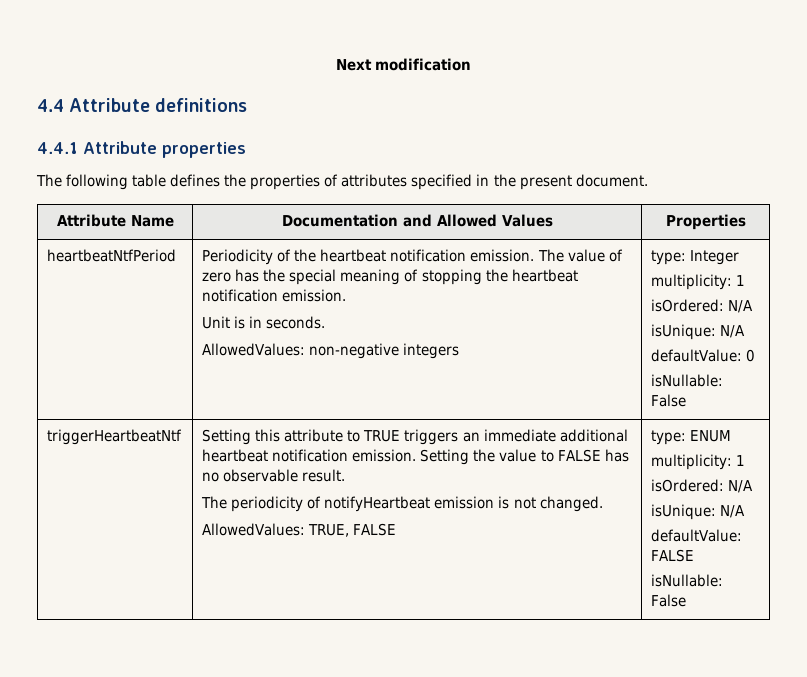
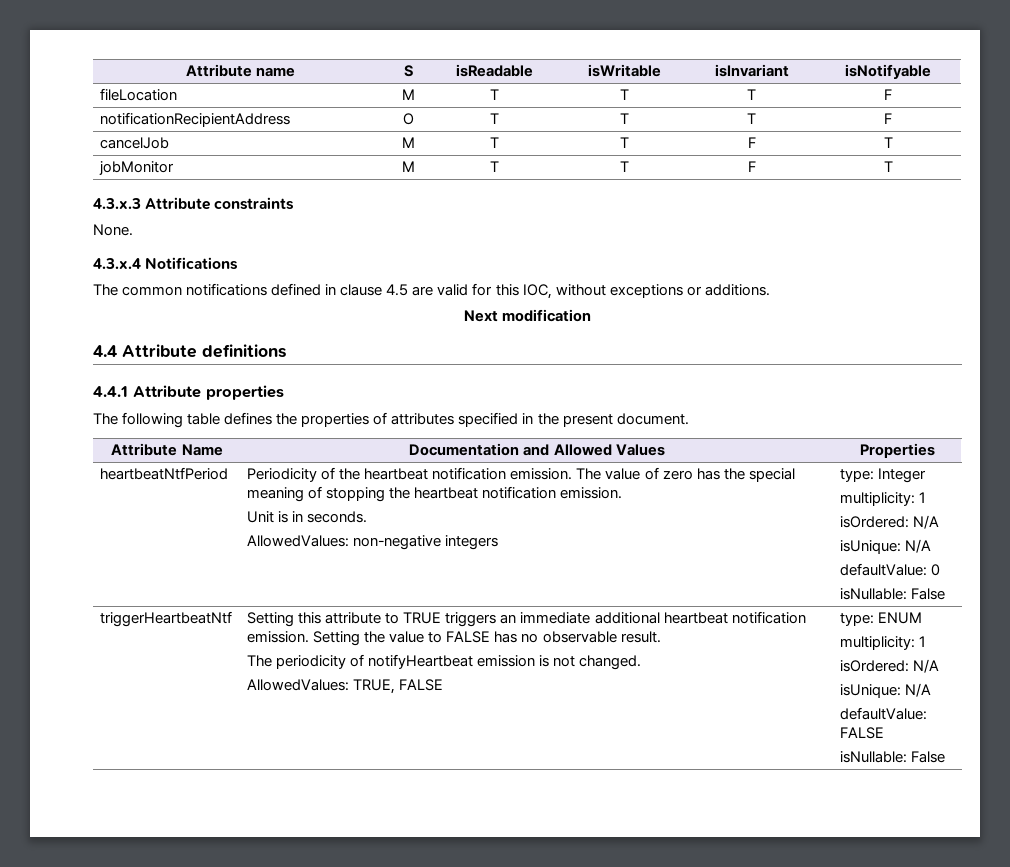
(335, 65) none -> [185,64,296,77] [403,65,413,77] [456,64,533,77] [587,64,661,77] [714,64,789,77] [845,64,931,79] [100,88,178,101] [401,89,415,100] [490,89,499,100] [619,89,629,100] [747,89,756,100] [884,89,892,100] [100,112,291,127] [402,113,414,125] [490,113,499,124] [619,113,629,124] [747,113,756,124] [884,113,892,124] [100,137,170,149] [401,137,415,148] [490,137,499,148] [619,137,629,148] [747,137,756,148] [883,137,893,148] [99,161,175,175] [401,161,415,172] [490,161,499,172] [619,161,629,172] [747,161,756,172] [883,161,893,172] [93,197,295,210] [93,224,133,236] [93,257,239,270] [93,283,770,299] Attribute name | S | isReadable | isWritable | isInvariant | isNotifyable // fileLocation | M | T | T | T | F // notificationRecipientAddress | O | T | T | T | F // cancelJob | M | T | T | F | T // jobMonitor | M | T | T | F | T // 4.3.x.3 Attribute constraints // None. // 4.3.x.4 Notifications // The common notifications defined in clause 4.5 are valid for this IOC, without exceptions or additions. //

